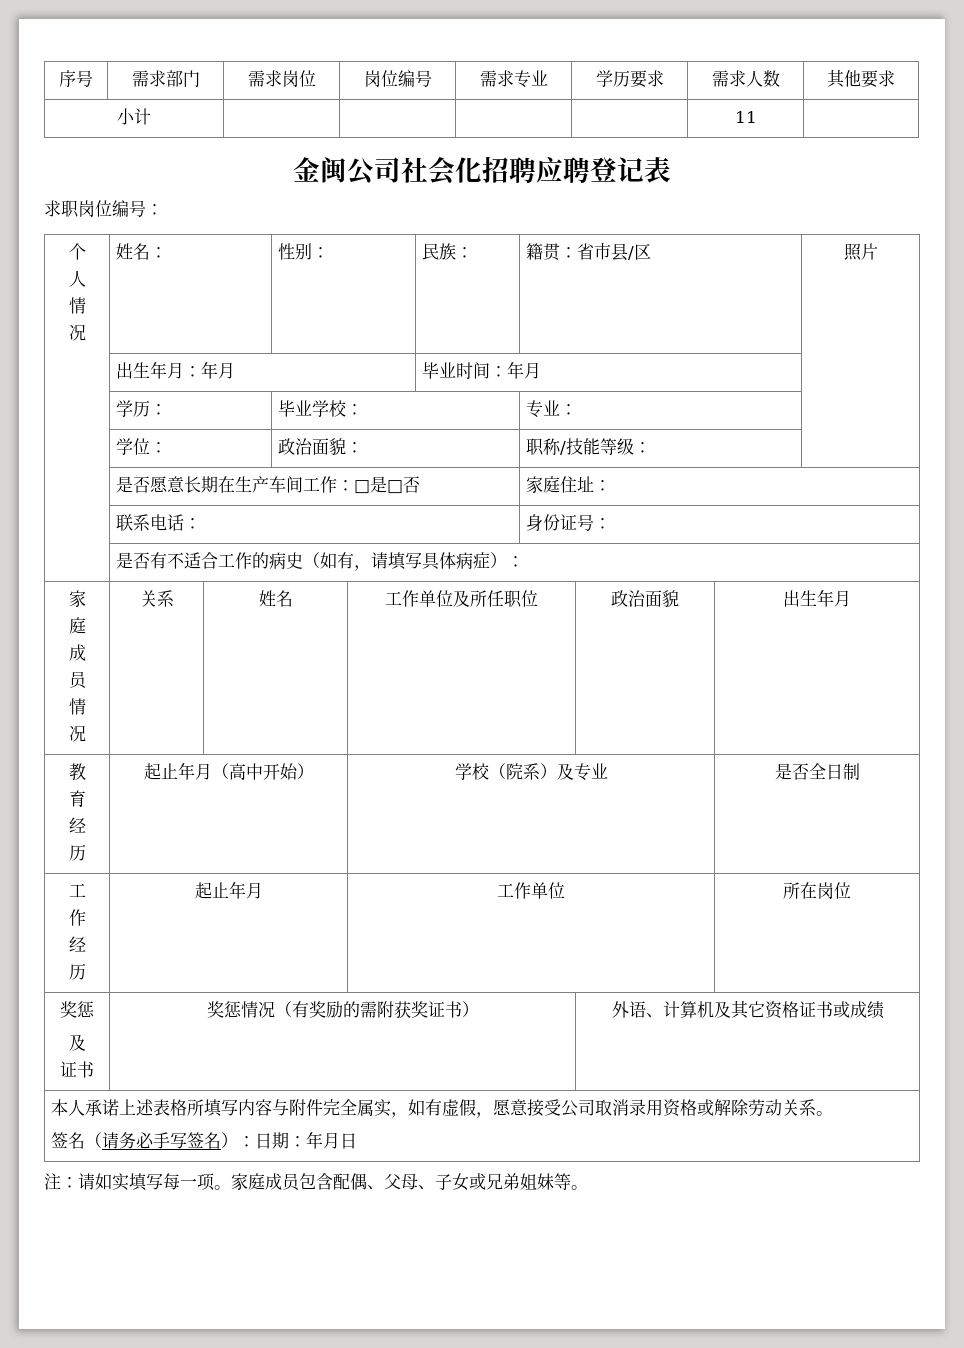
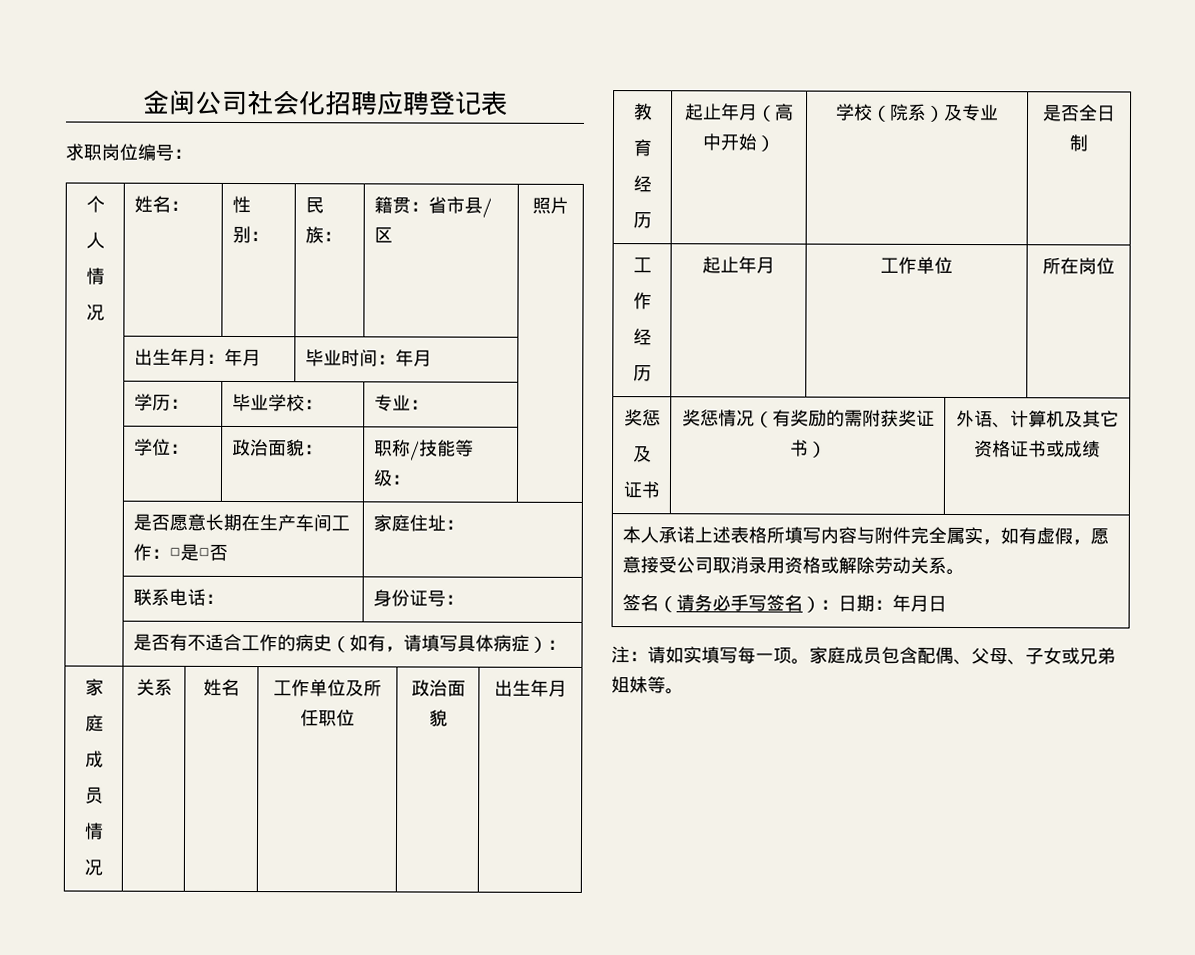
[59,70,93,87] [131,70,200,87] [247,70,316,88] [363,70,432,88] [479,70,548,88] [595,70,664,88] [711,70,780,87] [827,69,895,88] [117,108,151,125] [734,111,757,123] 序号 | 需求部门 | 需求岗位 | 岗位编号 | 需求专业 | 学历要求 | 需求人数 | 其他要求 // 小计 | | | | | 11 | // -> (143, 101) none

